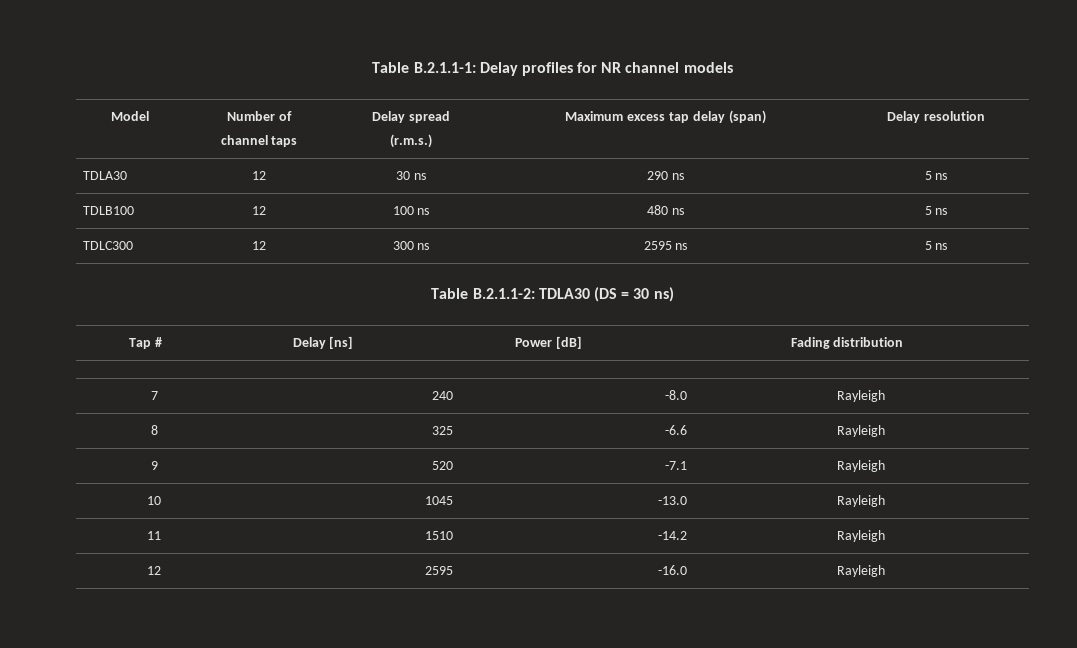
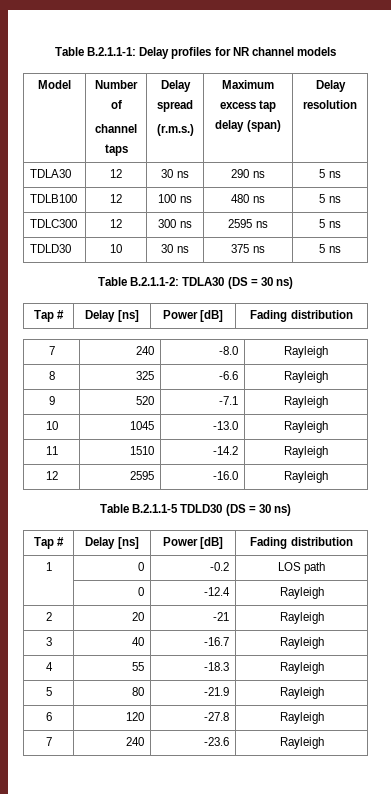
(948, 246) none -> [30,244,72,253] [110,244,122,253] [161,244,189,253] [231,244,265,253] [319,244,341,253] // TDLD30 | 10 | 30 ns | 375 ns | 5 ns
(885, 571) none -> [100,504,291,516] [33,537,65,549] [85,537,139,549] [162,537,224,549] [250,537,353,549] [45,562,52,571] [137,562,144,571] [209,562,229,571] [277,562,326,574] [137,587,144,596] [203,587,230,596] [279,587,324,599] [45,612,52,621] [131,612,144,621] [212,612,229,621] [279,612,324,624] [45,637,52,646] [131,637,144,646] [203,637,229,646] [279,637,324,649] [45,662,53,671] [131,662,144,671] [203,662,229,671] [279,662,324,674] [45,687,52,696] [131,687,144,696] [203,687,229,696] [279,687,324,699] [45,712,52,721] [125,712,144,721] [203,712,229,721] [279,712,324,724] [45,737,52,746] [125,737,144,746] [203,737,229,746] [279,737,324,749] // Table B.2.1.1-5 TDLD30 (DS = 30 ns) // Tap # | Delay [ns] | Power [dB] | Fading distribution // 1 | 0 | -0.2 | LOS path // | 0 | -12.4 | Rayleigh // 2 | 20 | -21 | Rayleigh // 3 | 40 | -16.7 | Rayleigh // 4 | 55 | -18.3 | Rayleigh // 5 | 80 | -21.9 | Rayleigh // 6 | 120 | -27.8 | Rayleigh // 7 | 240 | -23.6 | Rayleigh

